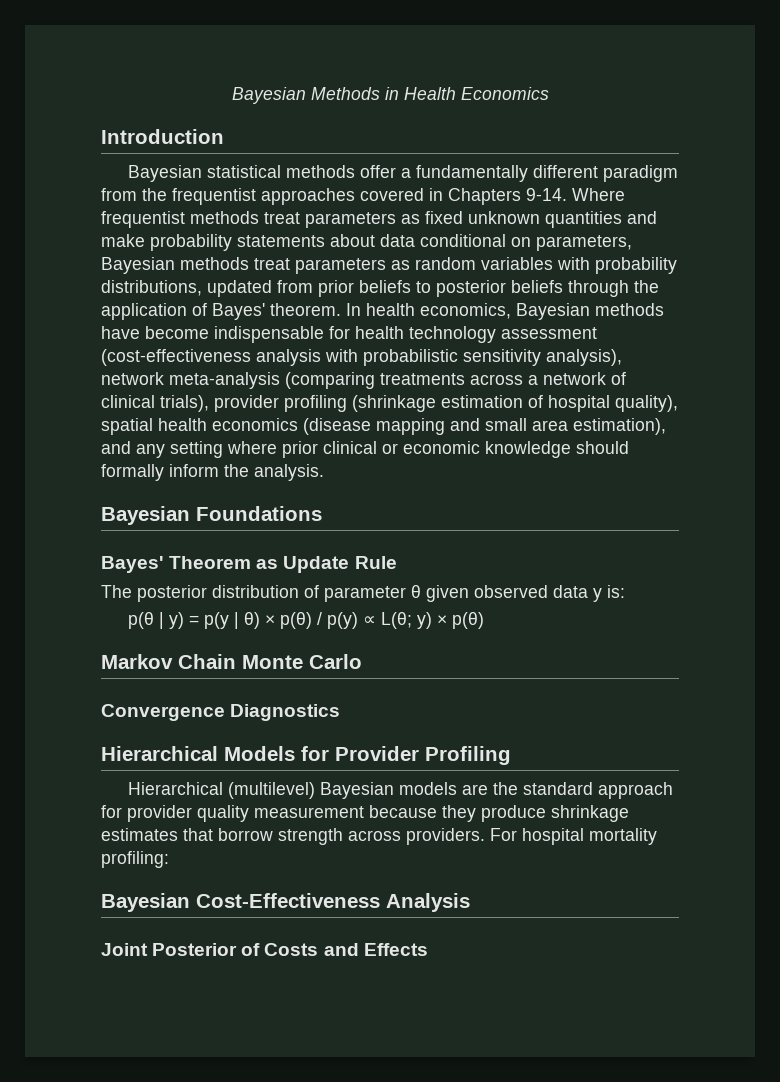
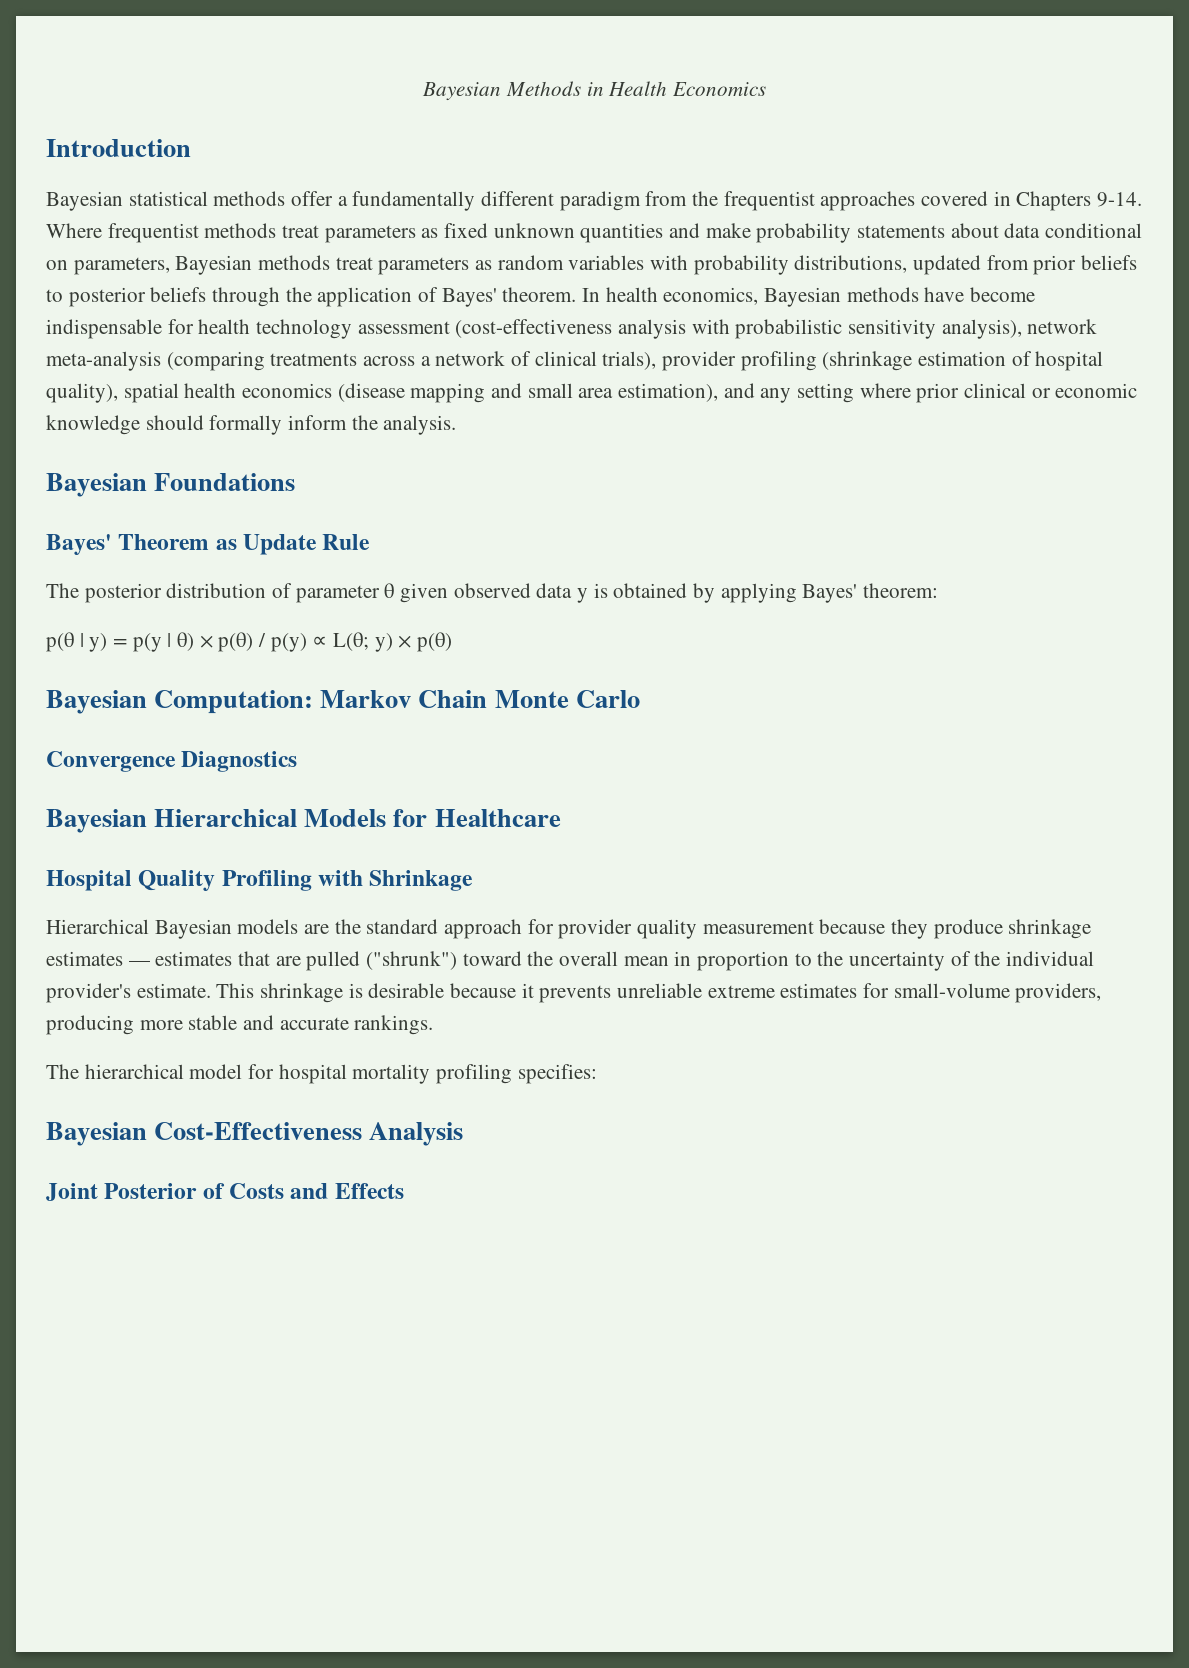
[607,585,625,598] is: -> [593,583,939,603] is obtained by applying Bayes' theorem:
(484, 620) none -> [46,690,314,714] Bayesian Computation:
(341, 712) none -> [46,809,147,833] Bayesian
[335,746,419,761] Provider -> [434,809,561,827] [46,870,216,891] Healthcare // Hospital Quality
[127,782,315,799] // Hierarchical (multilevel) -> [318,870,474,891] [46,919,149,934] with Shrinkage // Hierarchical
[183,828,657,845] [101,851,169,868] that borrow strength across providers. For hospital mortality profiling: -> [128,951,1095,971] [46,983,1102,1003] [46,1015,434,1035] [46,1064,597,1084] — estimates that are pulled ("shrunk") toward the overall mean in proportion to the uncertainty of the individual provider's estimate. This shrinkage is desirable because it prevents unreliable extreme estimates for small-volume providers, producing more stable and accurate rankings. // The hierarchical model for hospital mortality profiling specifies:

